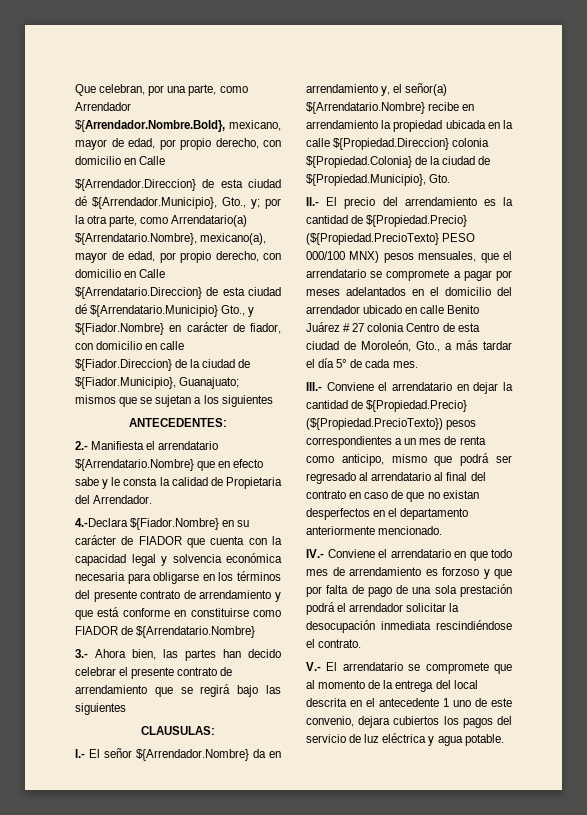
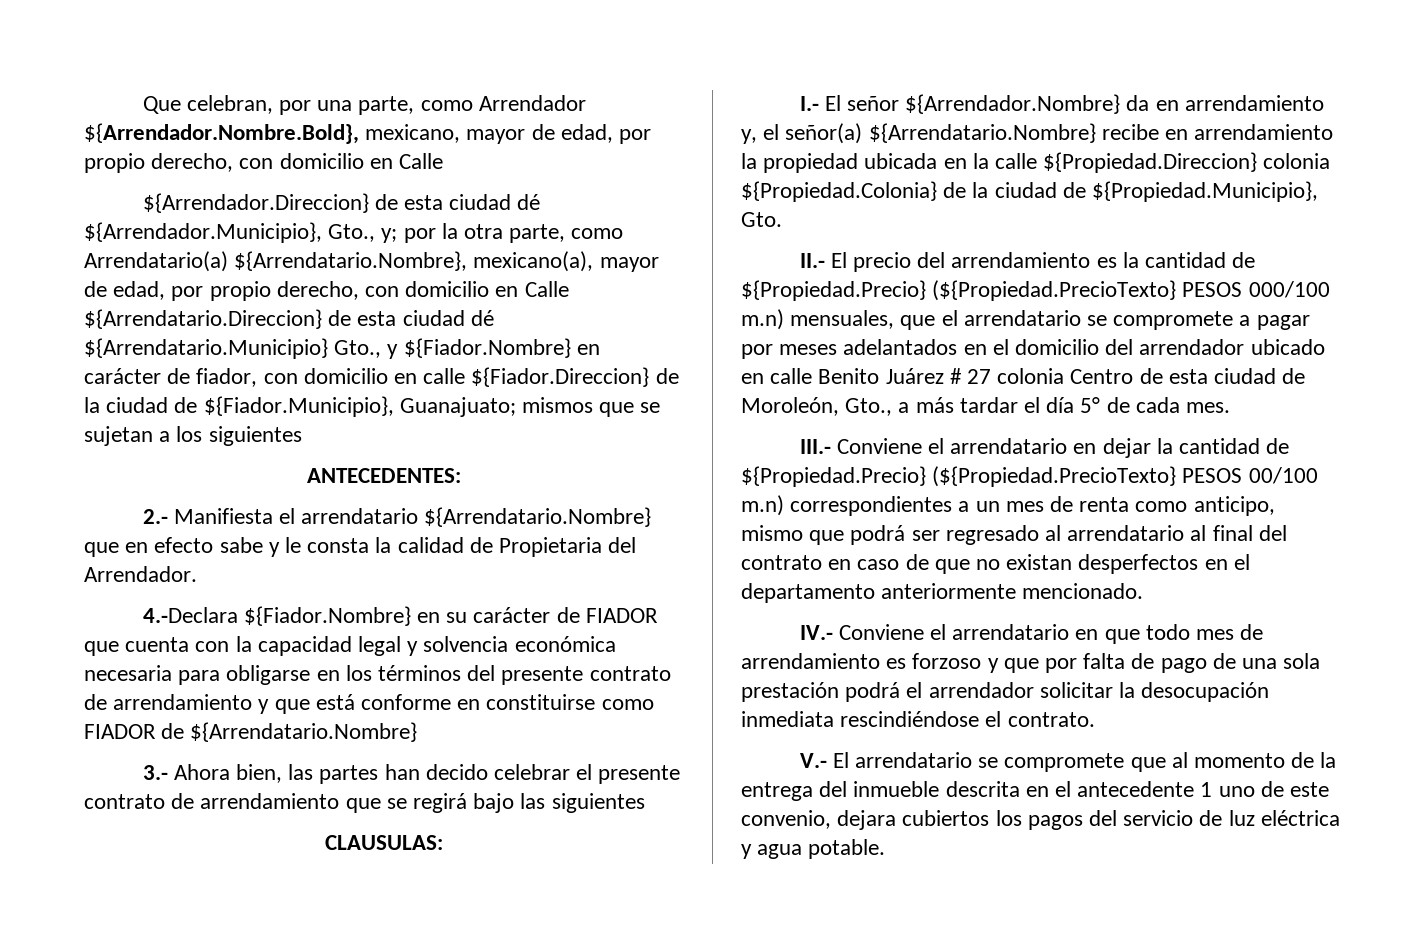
[442,233,476,242] [306,251,414,263] PESO 000/100 MNX) pesos -> [1182,281,1330,298] [741,309,784,330] PESOS 000/100 m.n)
[306,418,477,430] (${Propiedad.PrecioTexto}) pesos -> [932,466,1318,487] [741,495,784,516] (${Propiedad.PrecioTexto} PESOS 00/100 m.n)
[453,680,478,689] local -> [853,781,940,797] inmueble

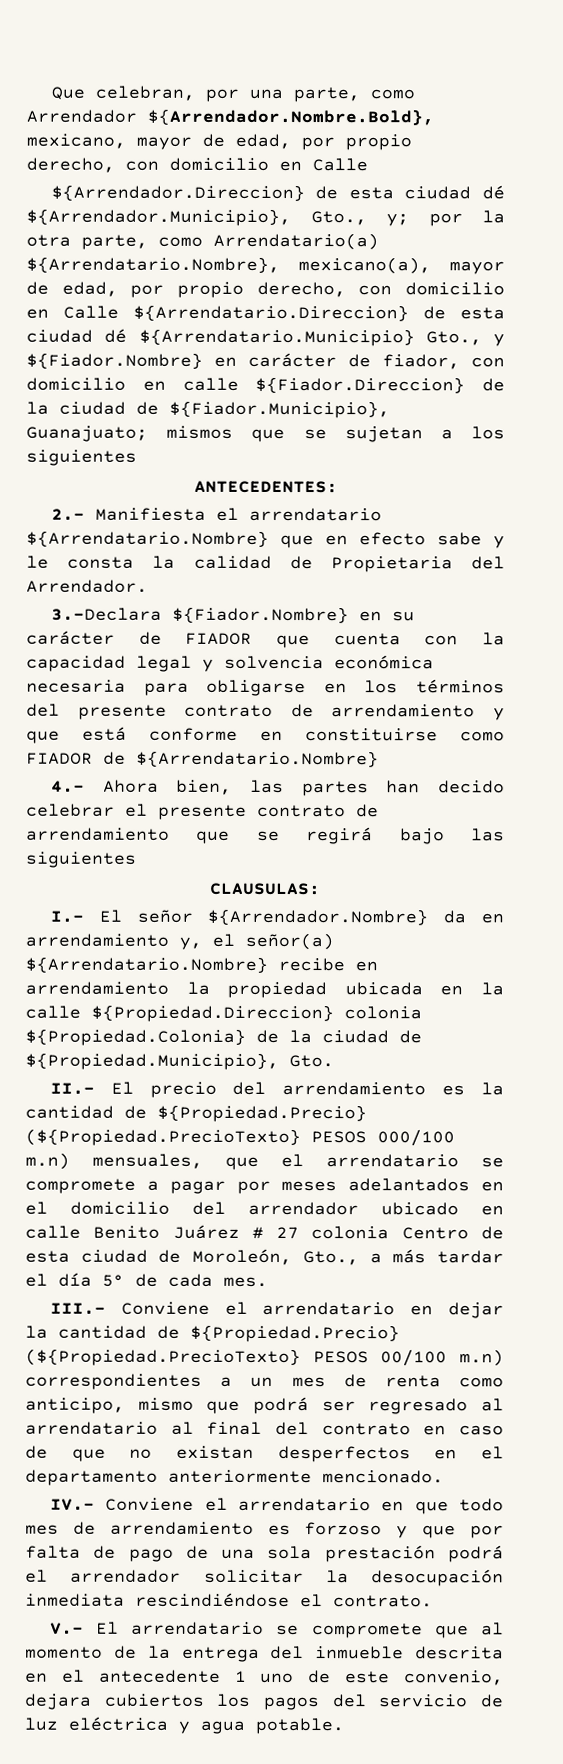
[142,607,238,623] 4.-Declara -> [50,607,162,621] 3.-Declara
[142,765,168,780] 3.- -> [50,780,85,793] 4.-

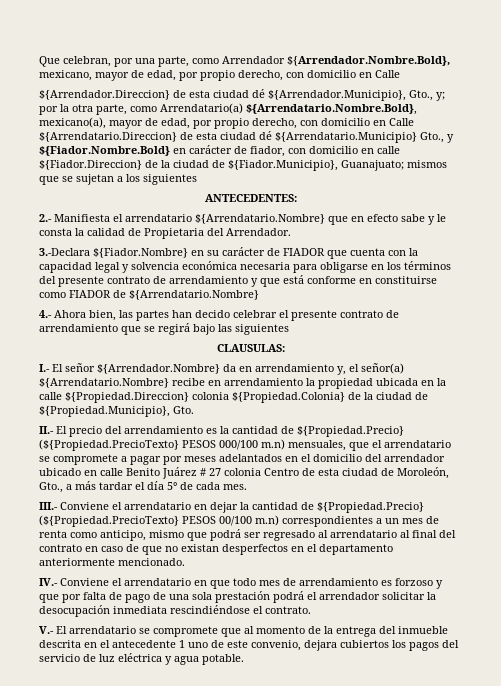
[26,256,280,273] ${Arrendatario.Nombre}, -> [246,104,417,115] ${Arrendatario.Nombre.Bold},
[26,352,203,369] ${Fiador.Nombre} -> [39,146,170,156] ${Fiador.Nombre.Bold}

